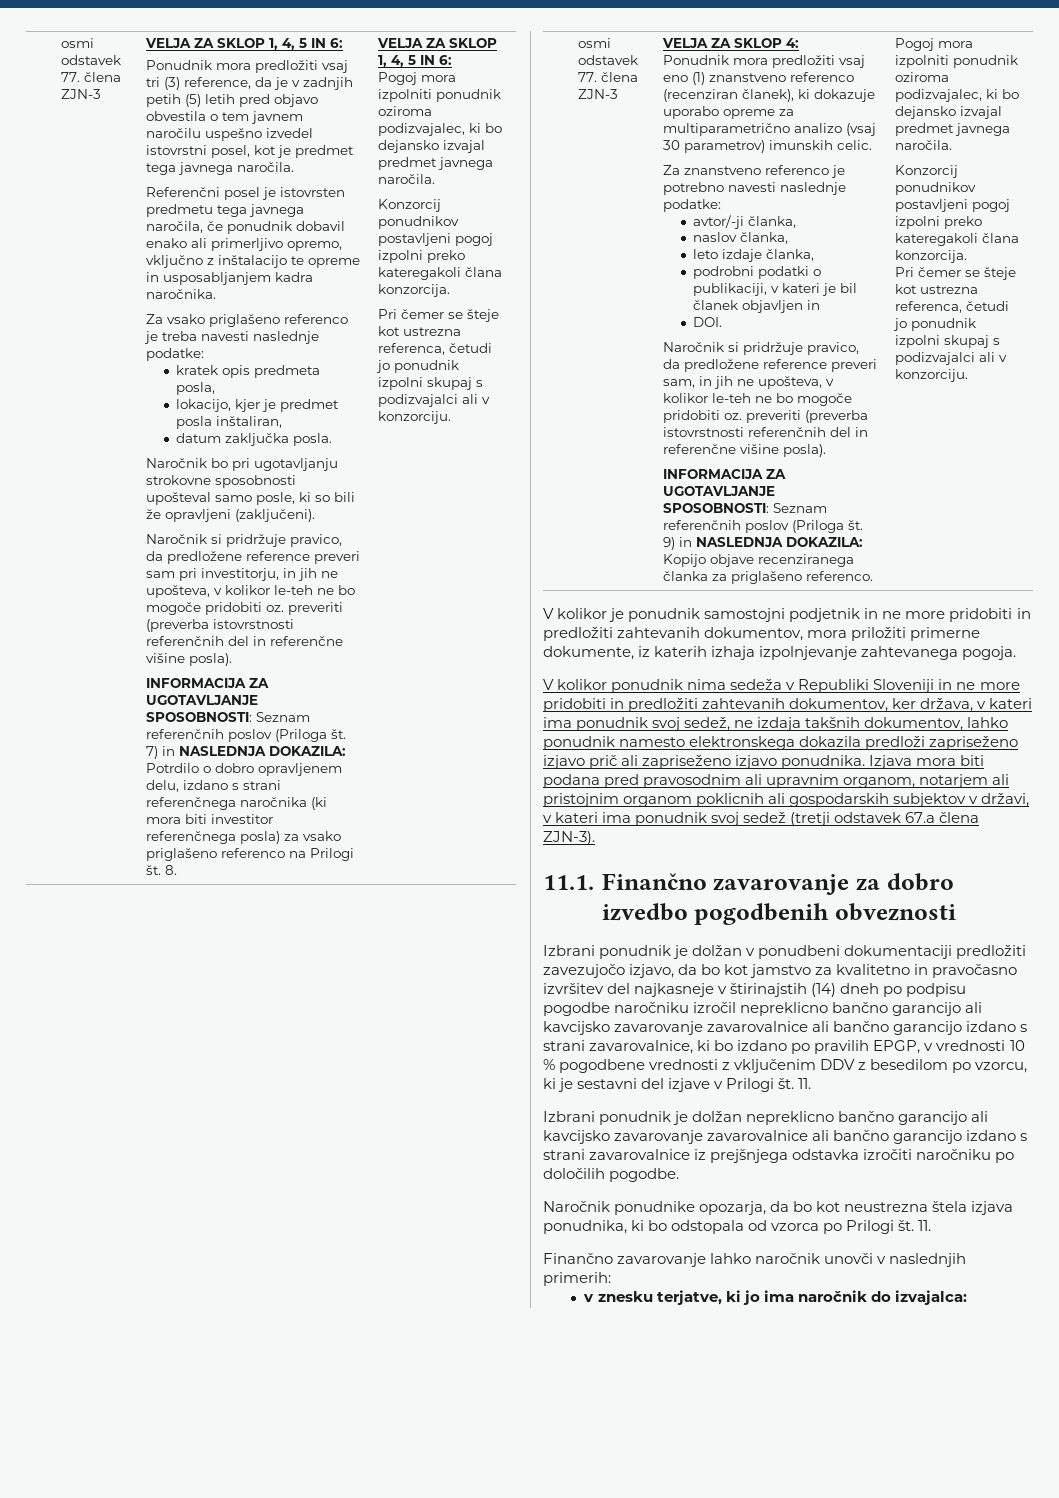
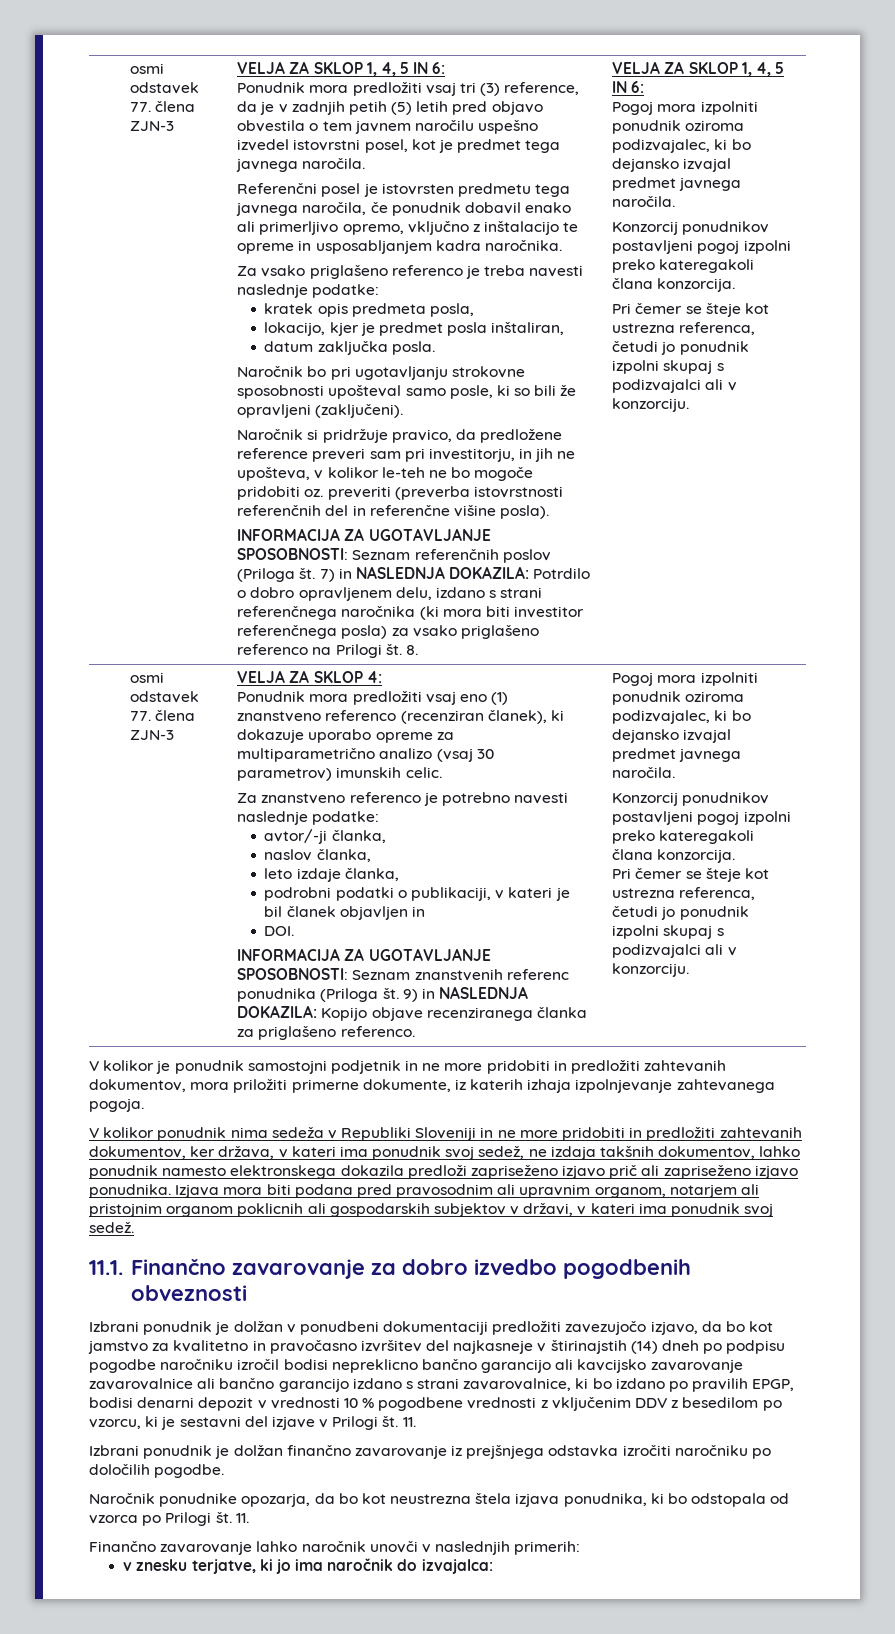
[663,342,860,355] [663,359,878,372] [663,376,835,389] [663,393,853,406] [663,410,869,423] [663,427,869,437] [663,444,827,457] [663,469,787,479] [663,486,776,496] [663,503,828,513] [663,520,790,533] // Naročnik si pridržuje pravico, da predložene reference preveri sam, in jih ne upošteva, v kolikor le-teh ne bo mogoče pridobiti oz. preveriti (preverba istovrstnosti referenčnih del in referenčne višine posla). // INFORMACIJA ZA UGOTAVLJANJE SPOSOBNOSTI: Seznam referenčnih poslov -> [237,948,491,961] [237,968,569,981] [237,988,317,1002] // INFORMACIJA ZA UGOTAVLJANJE SPOSOBNOSTI: Seznam znanstvenih referenc ponudnika
[743,812,980,826] [543,831,595,845] sedež (tretji odstavek 67.a člena ZJN-3). -> [89,1222,134,1233] sedež.
(737, 1007) none -> [283,1359,328,1370] bodisi
(921, 1047) none -> [89,1397,254,1411] bodisi denarni depozit
[746,1111,989,1125] [543,1130,1028,1144] [543,1149,691,1160] nepreklicno bančno garancijo ali kavcijsko zavarovanje zavarovalnice ali bančno garancijo izdano s strani zavarovalnice -> [286,1445,447,1459] finančno zavarovanje

